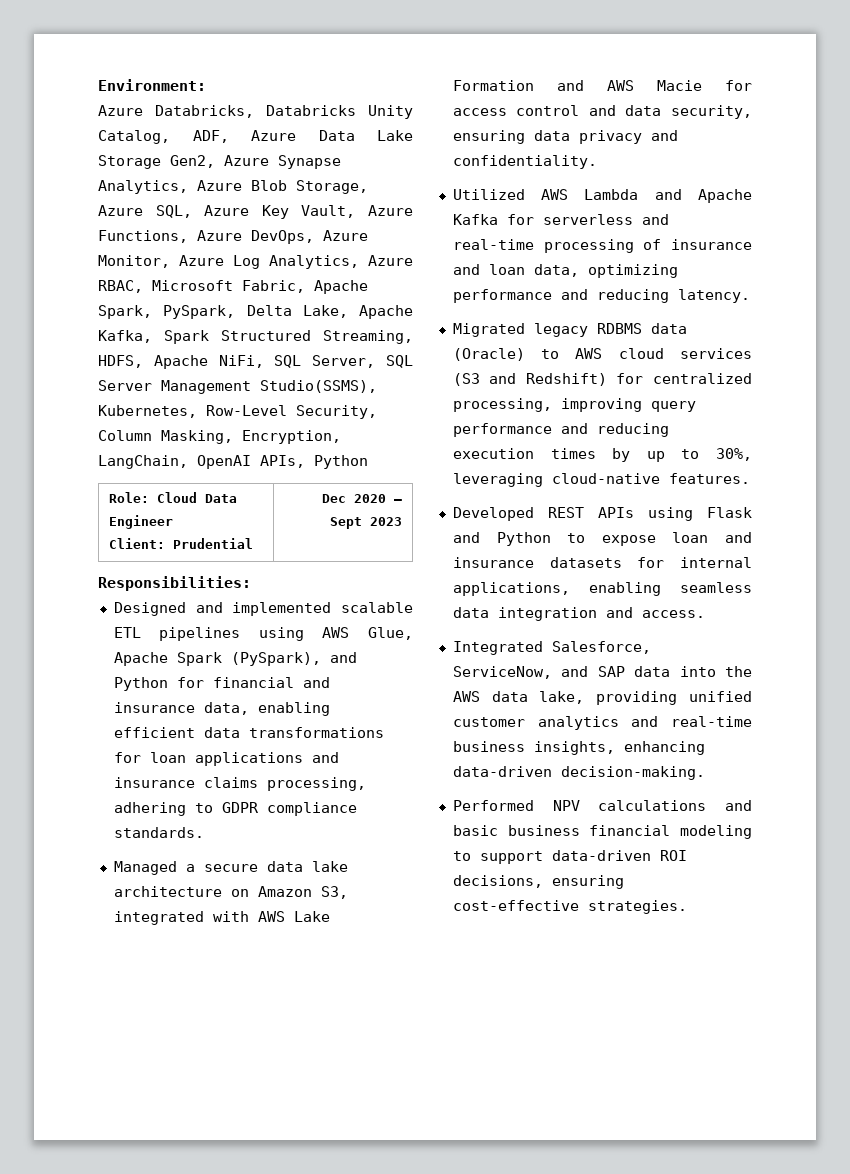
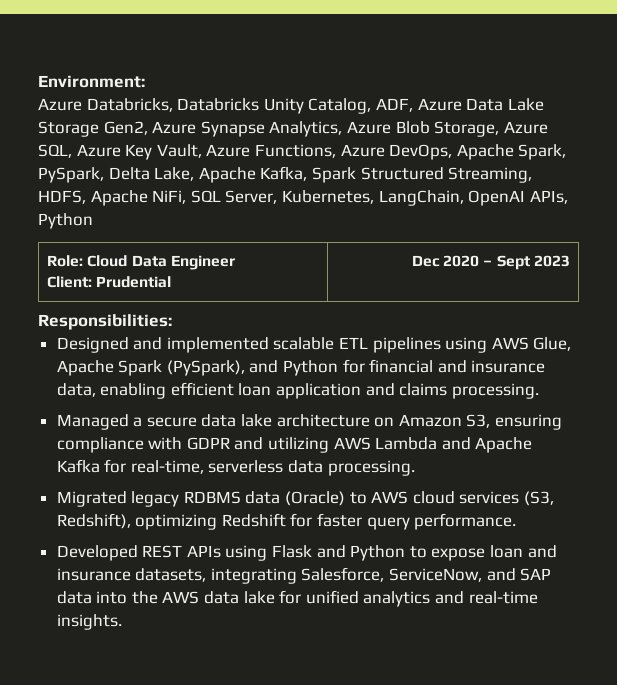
[323,230,368,241] [98,255,413,269] [98,280,305,293] Azure Monitor, Azure Log Analytics, Azure RBAC, Microsoft Fabric, -> (453, 152) none
[386,355,414,368] [98,380,377,394] [98,405,377,419] [98,430,341,444] SQL Server Management Studio(SSMS), Kubernetes, Row-Level Security, Column Masking, Encryption, -> [281,190,374,204] Kubernetes,
[203,727,384,738] [113,752,339,766] [113,777,366,791] [113,802,357,816] [113,827,204,838] data transformations for loan applications and insurance claims processing, adhering to GDPR compliance standards. -> [238,383,539,399] loan application and claims processing.
[113,911,330,925] [452,80,752,91] [452,105,752,119] [452,130,678,144] [452,155,597,169] [452,189,525,200] integrated with AWS Lake Formation and AWS Macie for access control and data security, ensuring data privacy and confidentiality. // Utilized -> [495,414,563,430] [56,437,330,453] ensuring compliance with GDPR and utilizing
[542,214,669,225] [452,239,752,253] [452,264,678,278] [452,289,750,303] serverless and real-time processing of insurance and loan data, optimizing performance and reducing latency. -> [130,460,415,476] real-time, serverless data processing.
[452,373,752,386] [452,398,696,412] [452,423,669,437] [452,448,752,462] [452,473,750,487] (S3 and Redshift) for centralized processing, improving query performance and reducing execution times by up to 30%, leveraging cloud-native features. -> [524,491,555,506] [56,513,517,530] (S3, Redshift), optimizing Redshift for faster query performance.
[549,557,752,568] [452,582,752,596] [452,607,705,621] [452,641,543,655] datasets for internal applications, enabling seamless data integration and access. // Integrated -> [135,568,297,584] datasets, integrating
[539,691,752,705] [452,716,752,730] [452,741,705,755] [452,766,705,780] [452,800,752,811] [452,825,752,839] [452,850,687,864] [452,875,624,889] [452,900,687,914] lake, providing unified customer analytics and real-time business insights, enhancing data-driven decision-making. // Performed NPV calculations and basic business financial modeling to support data-driven ROI decisions, ensuring cost-effective strategies. -> [243,590,538,607] [56,614,122,630] lake for unified analytics and real-time insights.

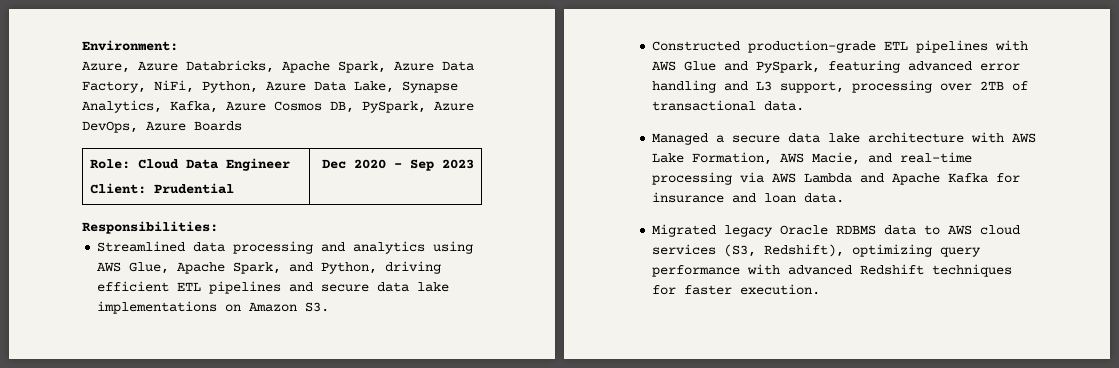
(145, 81) none -> [82,61,130,73] Azure,
[177,98,544,114] [38,121,548,137] [38,144,567,160] [38,166,533,183] [38,190,568,206] [38,213,93,229] Databricks Unity Catalog, ADF, Azure Data Lake Storage Gen2, Azure Synapse Analytics, Azure Blob Storage, Azure SQL, Azure Key Vault, Azure Functions, Azure DevOps, Apache Spark, PySpark, Delta Lake, Apache Kafka, Spark Structured Streaming, HDFS, Apache NiFi, SQL Server, Kubernetes, LangChain, OpenAI APIs, Python -> [282,61,474,73] [82,80,458,93] [82,100,474,113] [82,121,242,133] Apache Spark, Azure Data Factory, NiFi, Python, Azure Data Lake, Synapse Analytics, Kafka, Azure Cosmos DB, PySpark, Azure DevOps, Azure Boards
[496,255,530,270] Sept -> [410,159,435,171] Sep
[56,337,572,353] [56,359,546,376] [56,382,539,399] Designed and implemented scalable ETL pipelines using AWS Glue, Apache Spark (PySpark), and Python for financial and insurance data, enabling efficient loan application and claims processing. -> [97,241,474,254] [97,261,442,274] [97,281,450,294] [97,301,330,314] [652,40,1029,53] [652,60,1021,73] [652,80,1029,93] [652,100,805,111] Streamlined data processing and analytics using AWS Glue, Apache Spark, and Python, driving efficient ETL pipelines and secure data lake implementations on Amazon S3. // Constructed production-grade ETL pipelines with AWS Glue and PySpark, featuring advanced error handling and L3 support, processing over 2TB of transactional data.
[374,414,563,430] [56,437,330,453] on Amazon S3, ensuring compliance with GDPR and utilizing -> [971,132,1037,143] [652,152,973,165] [652,172,765,185] with AWS Lake Formation, AWS Macie, and real-time processing via
[130,460,415,476] real-time, serverless data processing. -> [652,192,845,203] insurance and loan data.
(180, 499) none -> [780,225,829,235] Oracle
[285,491,346,506] (Oracle) -> (917, 230) none
[221,513,517,530] [56,545,557,561] [56,567,552,584] [56,590,538,607] [56,614,122,630] Redshift for faster query performance. // Developed REST APIs using Flask and Python to expose loan and insurance datasets, integrating Salesforce, ServiceNow, and SAP data into the AWS data lake for unified analytics and real-time insights. -> [940,247,982,257] [652,264,1013,277] [652,284,821,295] query performance with advanced Redshift techniques for faster execution.

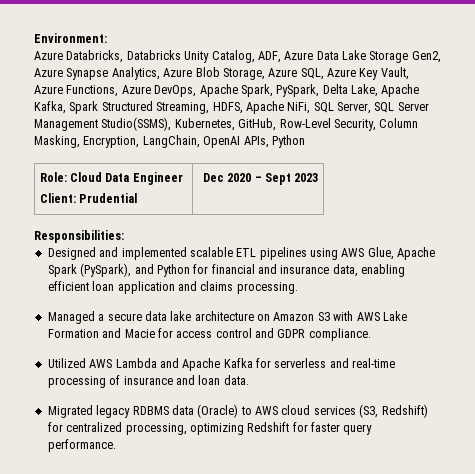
[82,61,130,73] Azure, -> (107, 38) none
[282,61,474,73] [82,80,458,93] [82,100,474,113] [82,121,242,133] Apache Spark, Azure Data Factory, NiFi, Python, Azure Data Lake, Synapse Analytics, Kafka, Azure Cosmos DB, PySpark, Azure DevOps, Azure Boards -> [126,50,441,63] [34,67,409,80] [34,84,420,97] [34,101,429,114] [34,117,419,131] [34,135,305,148] Databricks Unity Catalog, ADF, Azure Data Lake Storage Gen2, Azure Synapse Analytics, Azure Blob Storage, Azure SQL, Azure Key Vault, Azure Functions, Azure DevOps, Apache Spark, PySpark, Delta Lake, Apache Kafka, Spark Structured Streaming, HDFS, Apache NiFi, SQL Server, SQL Server Management Studio(SSMS), Kubernetes, GitHub, Row-Level Security, Column Masking, Encryption, LangChain, OpenAI APIs, Python
[410,159,435,171] Sep -> [265,173,292,185] Sept
[97,241,474,254] [97,261,442,274] [97,281,450,294] [97,301,330,314] [652,40,1029,53] [652,60,1021,73] [652,80,1029,93] [652,100,805,111] Streamlined data processing and analytics using AWS Glue, Apache Spark, and Python, driving efficient ETL pipelines and secure data lake implementations on Amazon S3. // Constructed production-grade ETL pipelines with AWS Glue and PySpark, featuring advanced error handling and L3 support, processing over 2TB of transactional data. -> [47,247,436,260] [47,263,406,277] [47,281,298,294] Designed and implemented scalable ETL pipelines using AWS Glue, Apache Spark (PySpark), and Python for financial and insurance data, enabling efficient loan application and claims processing.
[971,132,1037,143] [652,152,973,165] [652,172,765,185] with AWS Lake Formation, AWS Macie, and real-time processing via -> [257,311,407,321] [47,328,371,341] [47,358,86,368] on Amazon S3 with AWS Lake Formation and Macie for access control and GDPR compliance. // Utilized
(1021, 178) none -> [274,358,396,368] [47,375,121,388] serverless and real-time processing of
[780,225,829,235] Oracle -> (131, 411) none
(917, 230) none -> [197,404,239,418] (Oracle)
[764,244,982,257] [652,264,1013,277] [652,284,821,295] Redshift), optimizing query performance with advanced Redshift techniques for faster execution. -> [381,404,428,418] [47,422,373,435] [47,439,116,452] Redshift) for centralized processing, optimizing Redshift for faster query performance.

